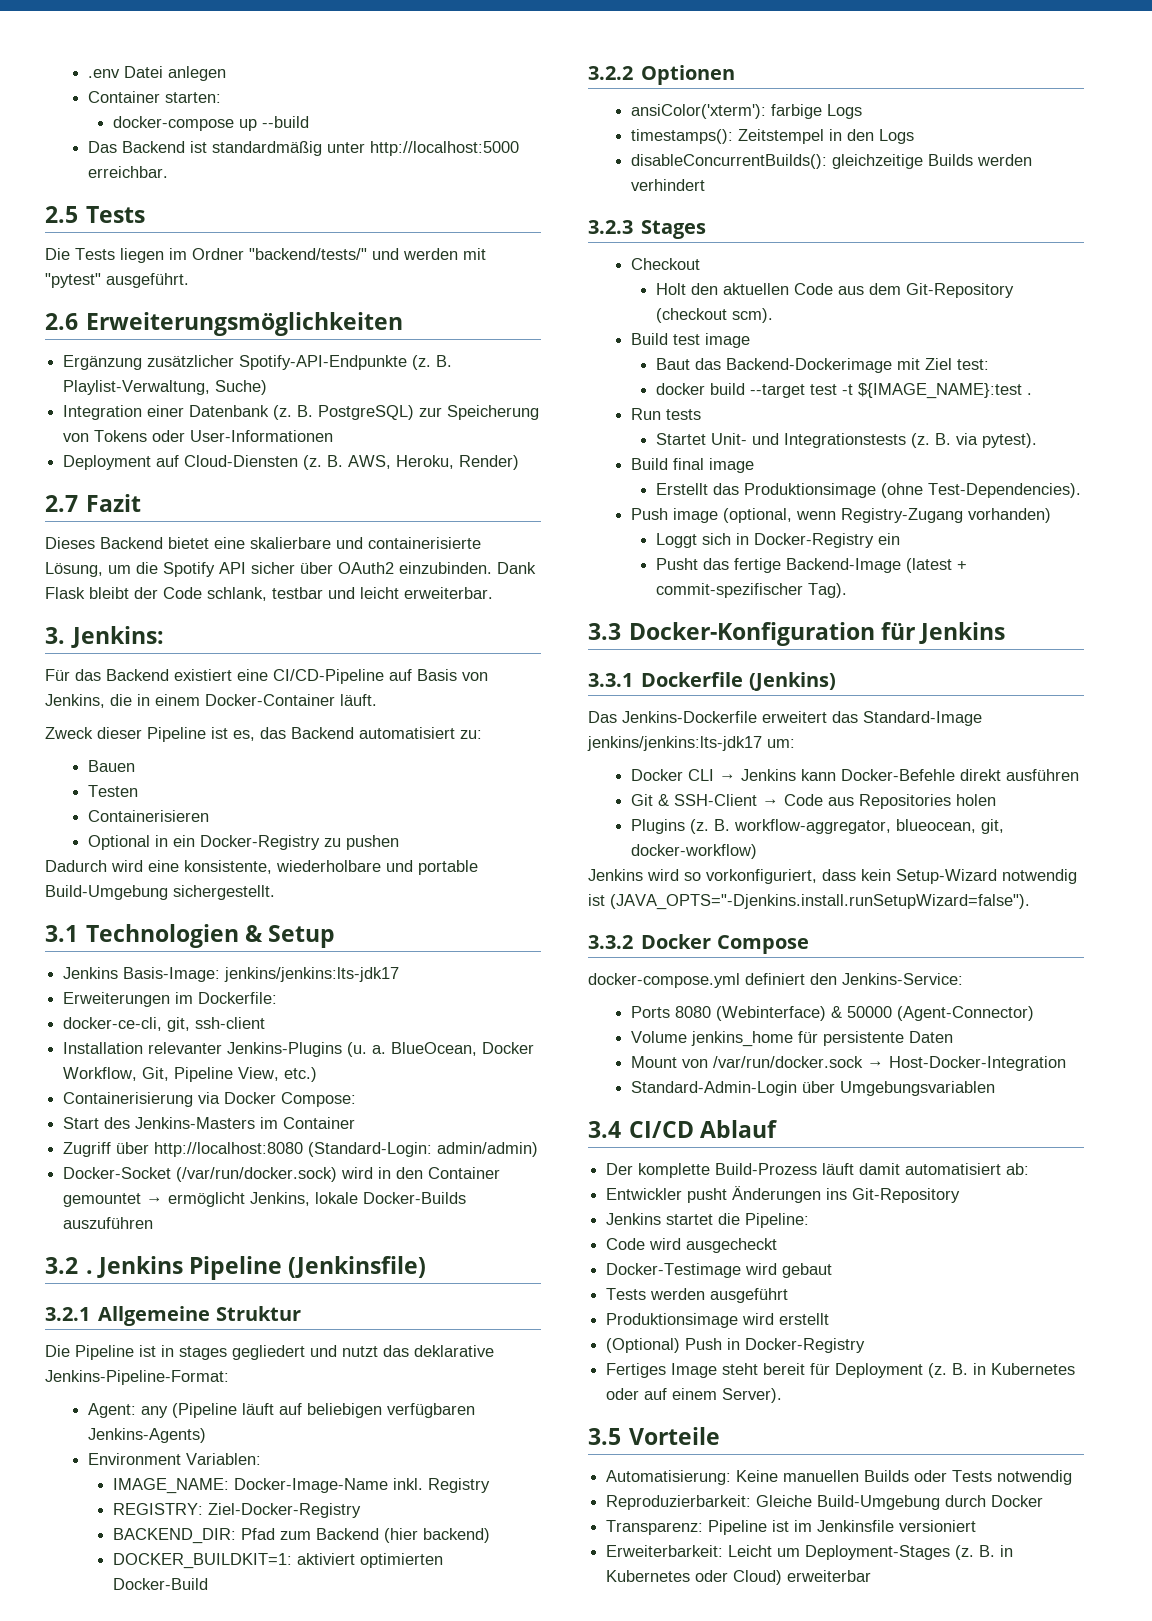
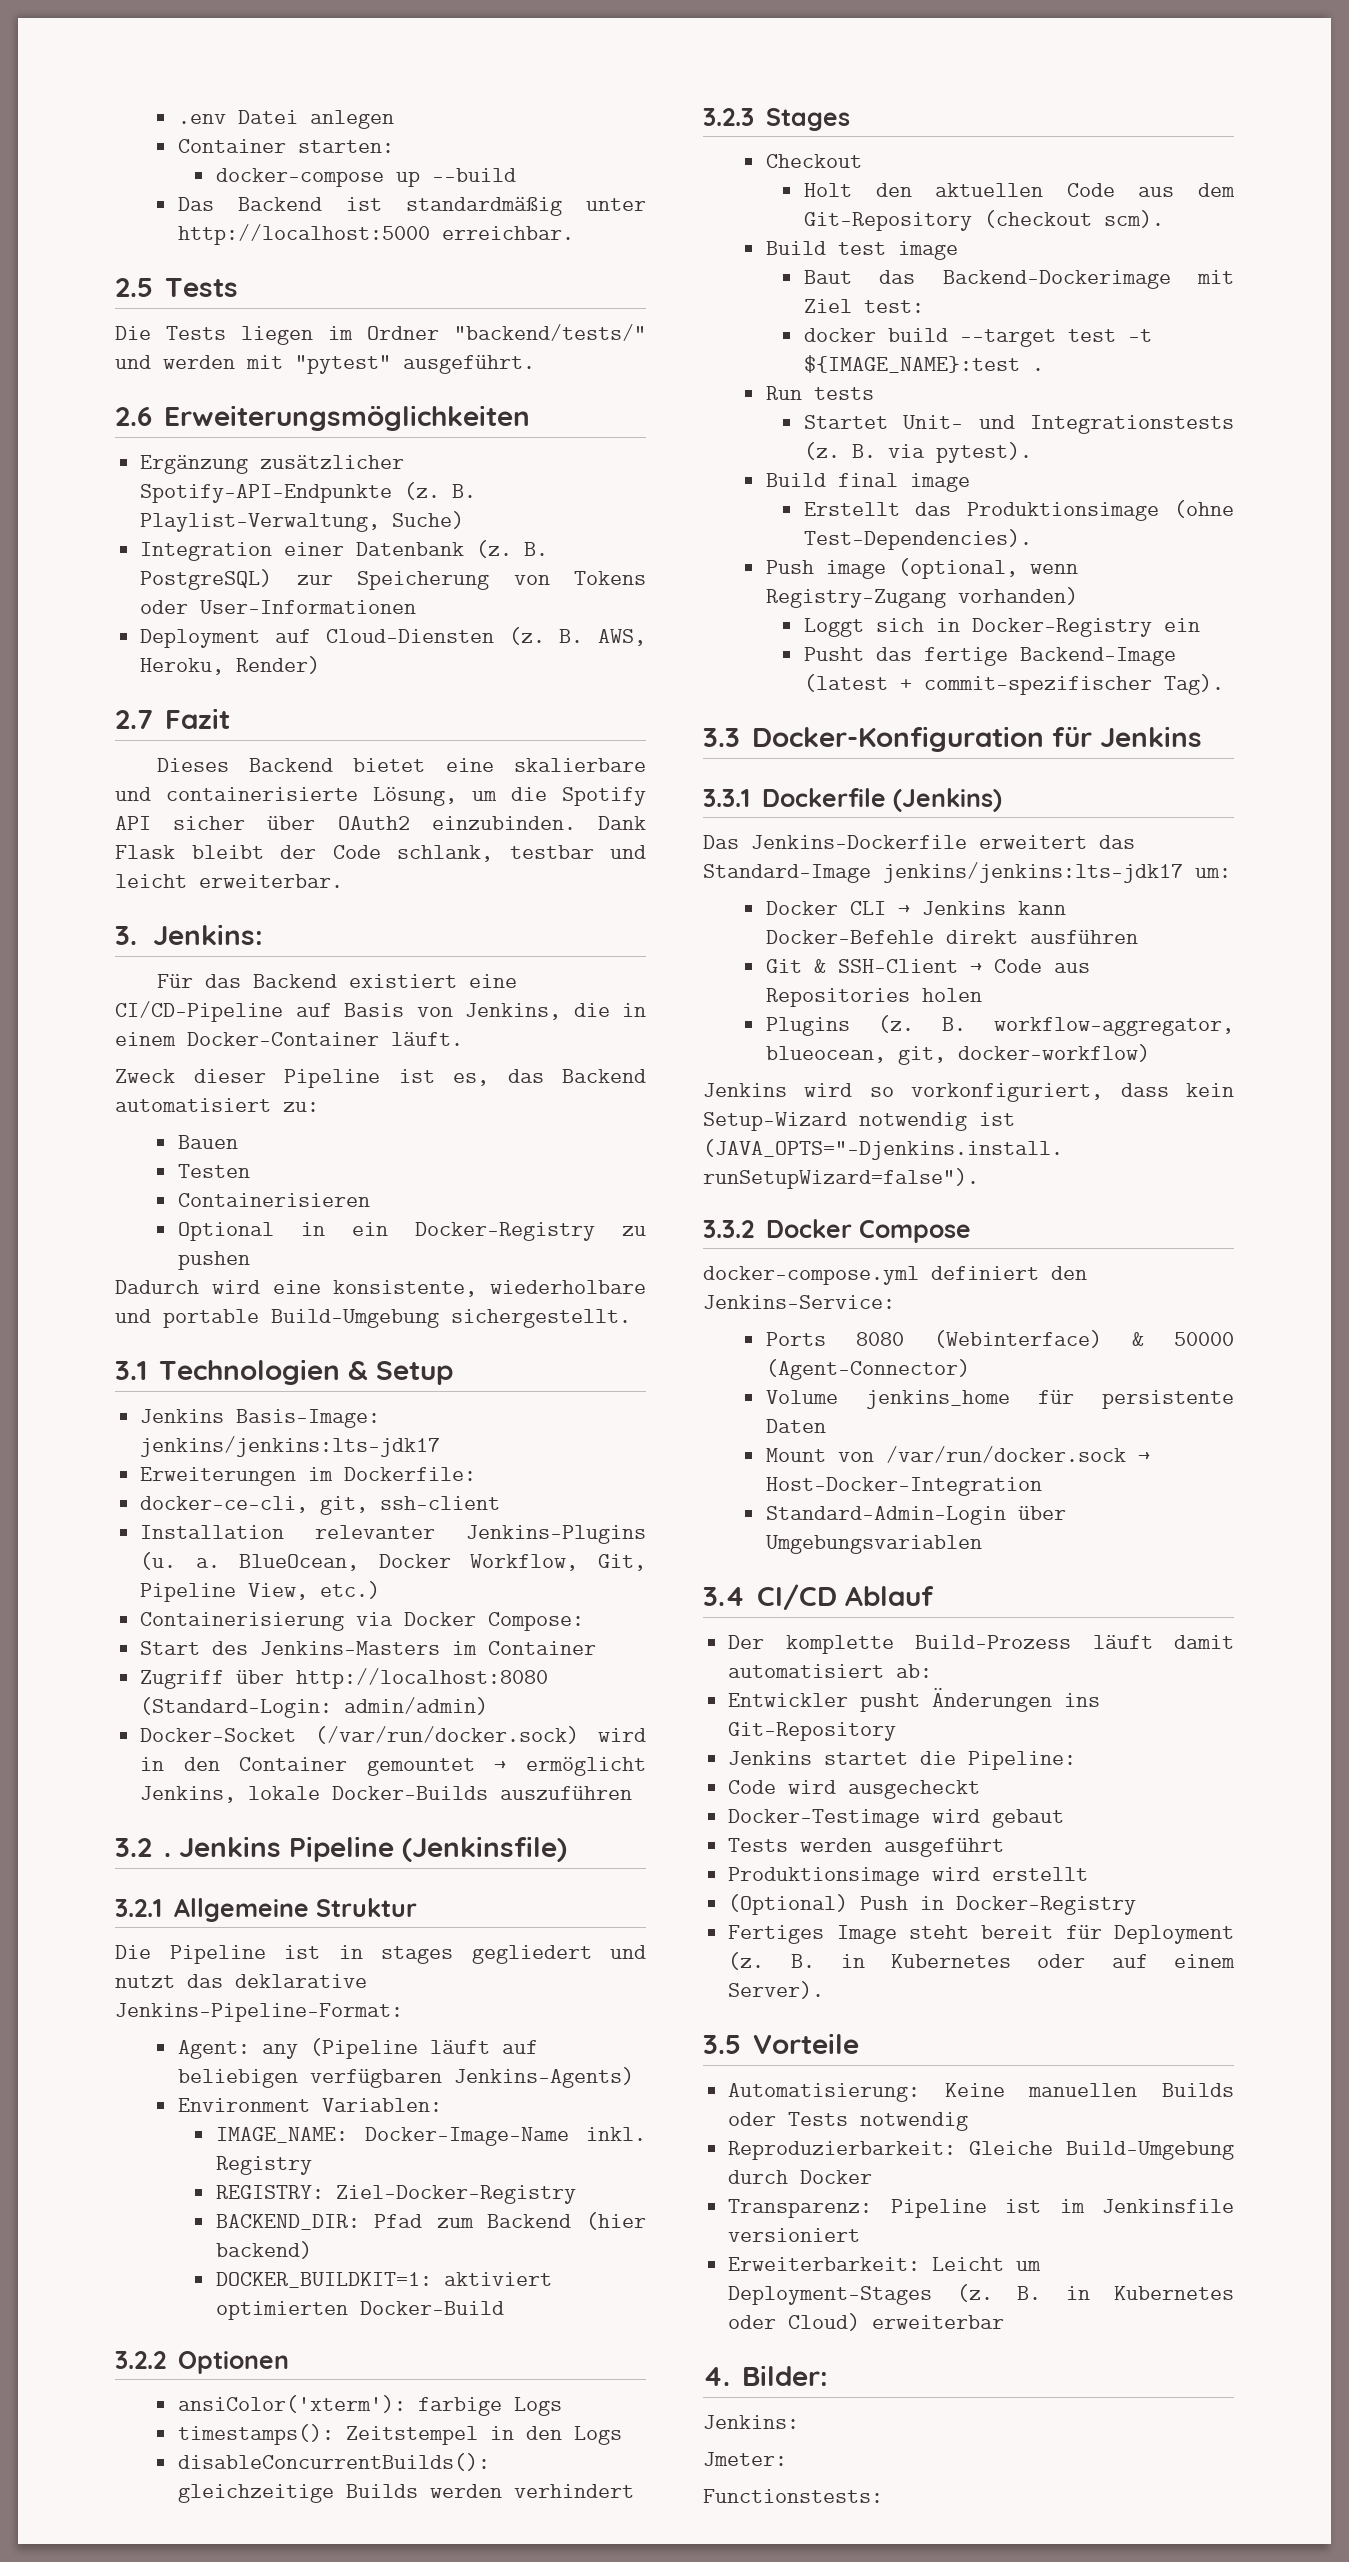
(872, 1576) none -> [703,2365,828,2386] [703,2415,799,2429] [703,2452,787,2466] [703,2489,883,2503] // 4. Bilder: // Jenkins: // Jmeter: // Functionstests:

